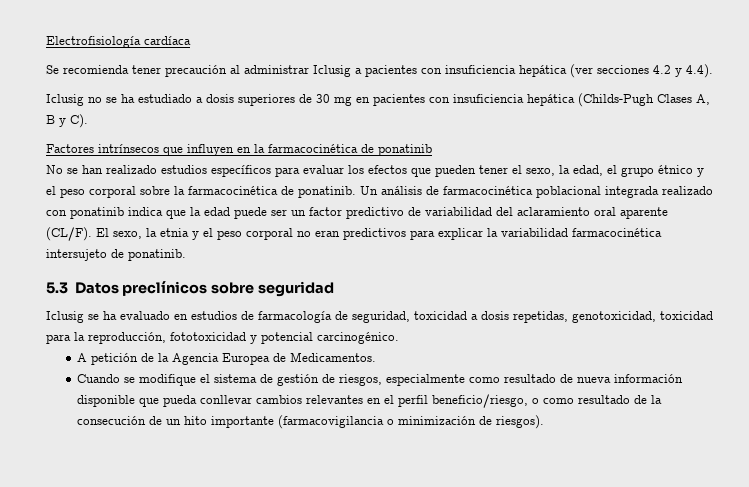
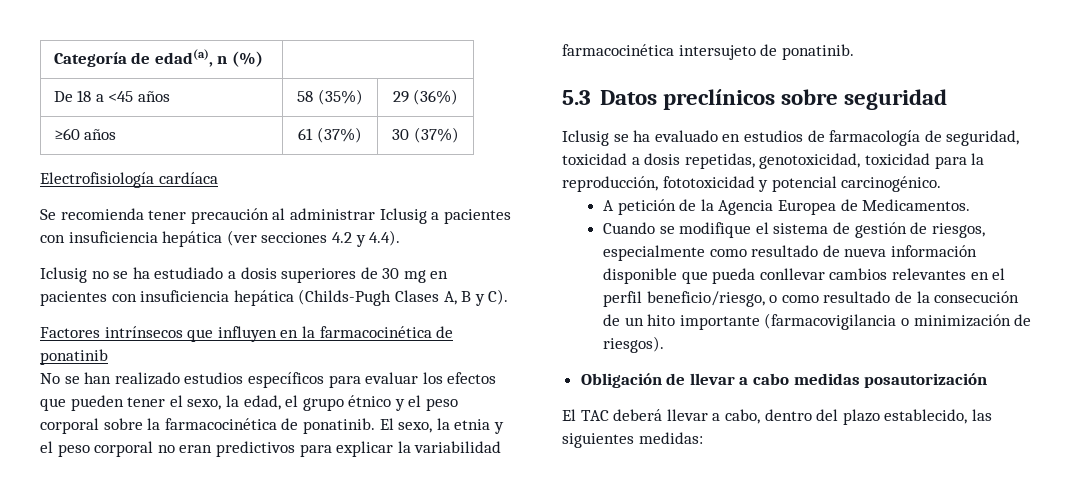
(46, 42) none -> [53,49,263,67] [53,90,170,102] [297,89,363,105] [392,89,459,105] [53,128,117,140] [298,127,362,143] [392,127,459,143] Categoría de edad(a), n (%) | // De 18 a <45 años | 58 (35%) | 29 (36%) // ≥60 años | 61 (37%) | 30 (37%) //
[360,186,713,198] [46,207,668,219] [46,227,92,241] Un análisis de farmacocinética poblacional integrada realizado con ponatinib indica que la edad puede ser un factor predictivo de variabilidad del aclaramiento oral aparente (CL/F). -> (375, 426) none
(545, 422) none -> [580,373,988,388] [562,409,992,425] [562,432,703,448] // Obligación de llevar a cabo medidas posautorización // El TAC deberá llevar a cabo, dentro del plazo establecido, las siguientes medidas:

